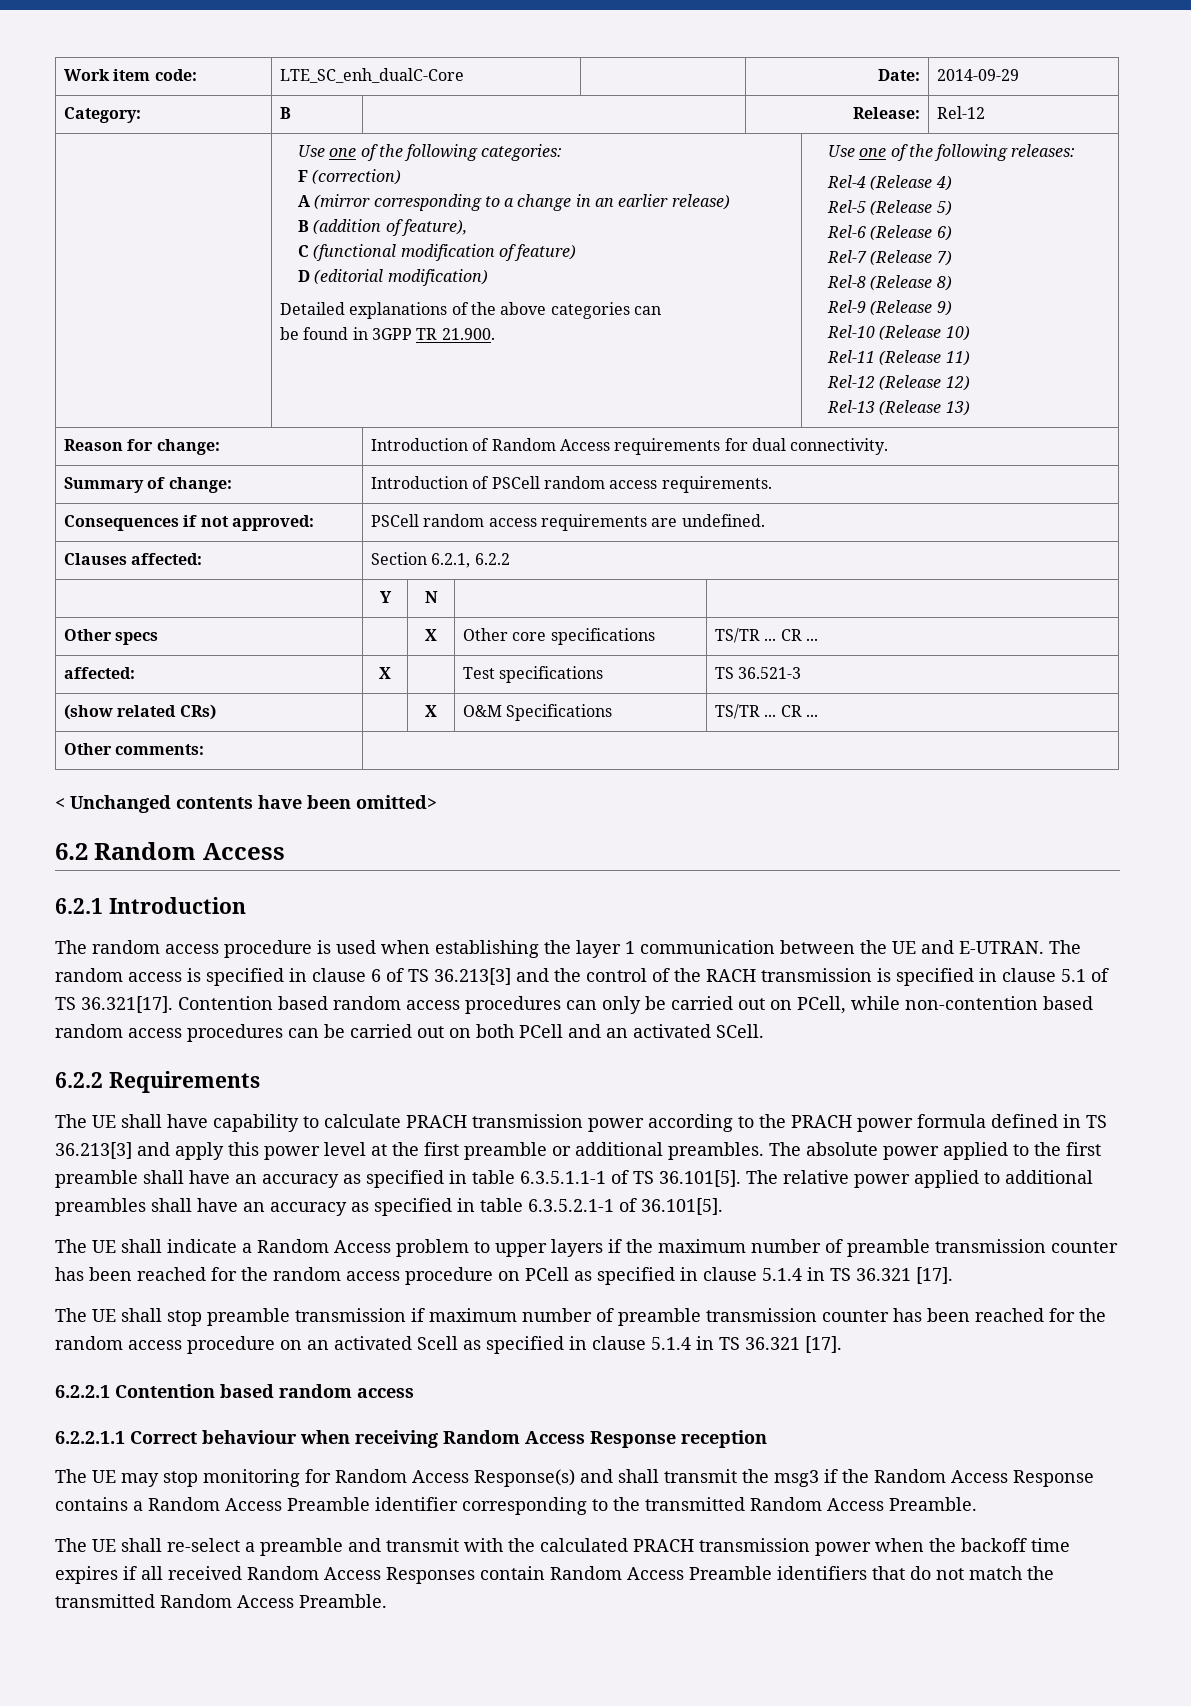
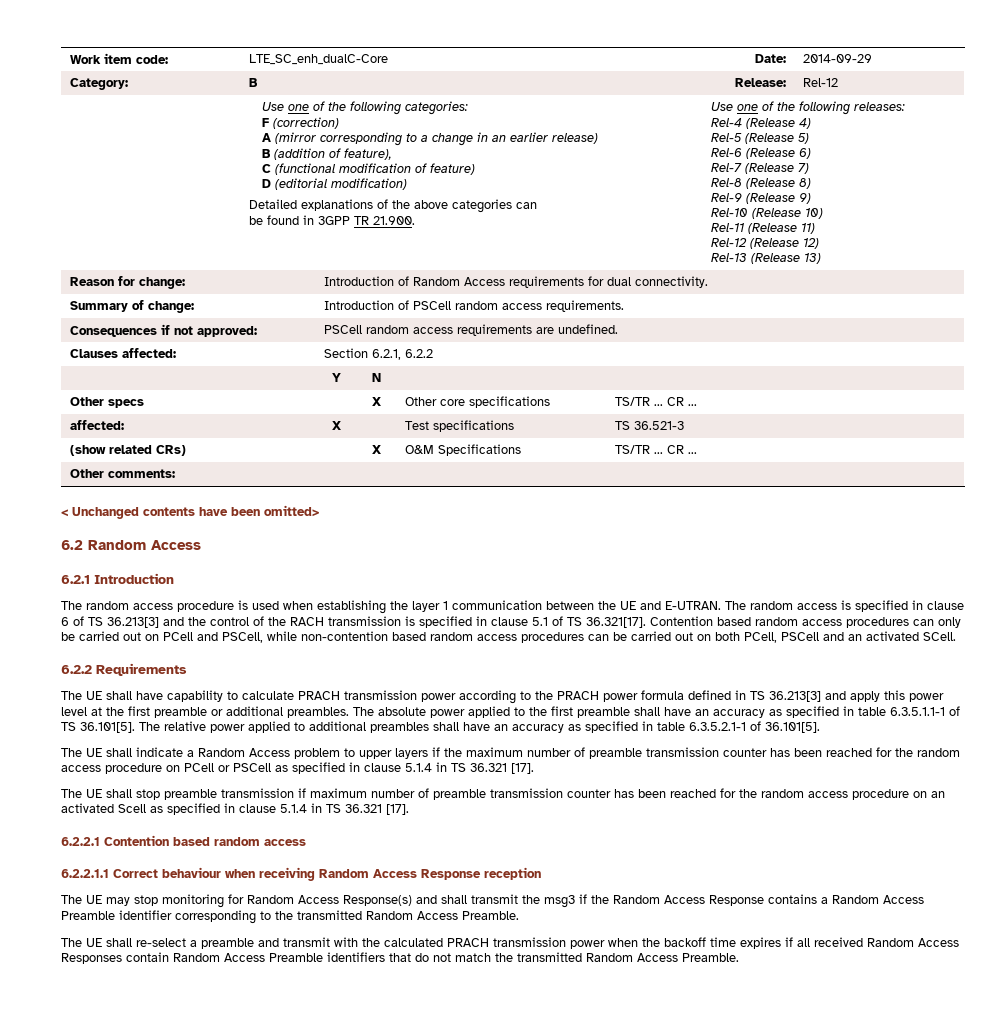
[797,996,846,1014] PCell, -> [163,632,263,643] PCell and PSCell,
[519,1024,563,1038] PCell -> [744,632,819,643] PCell, PSCell
(569, 1274) none -> [218,763,271,772] or PSCell

